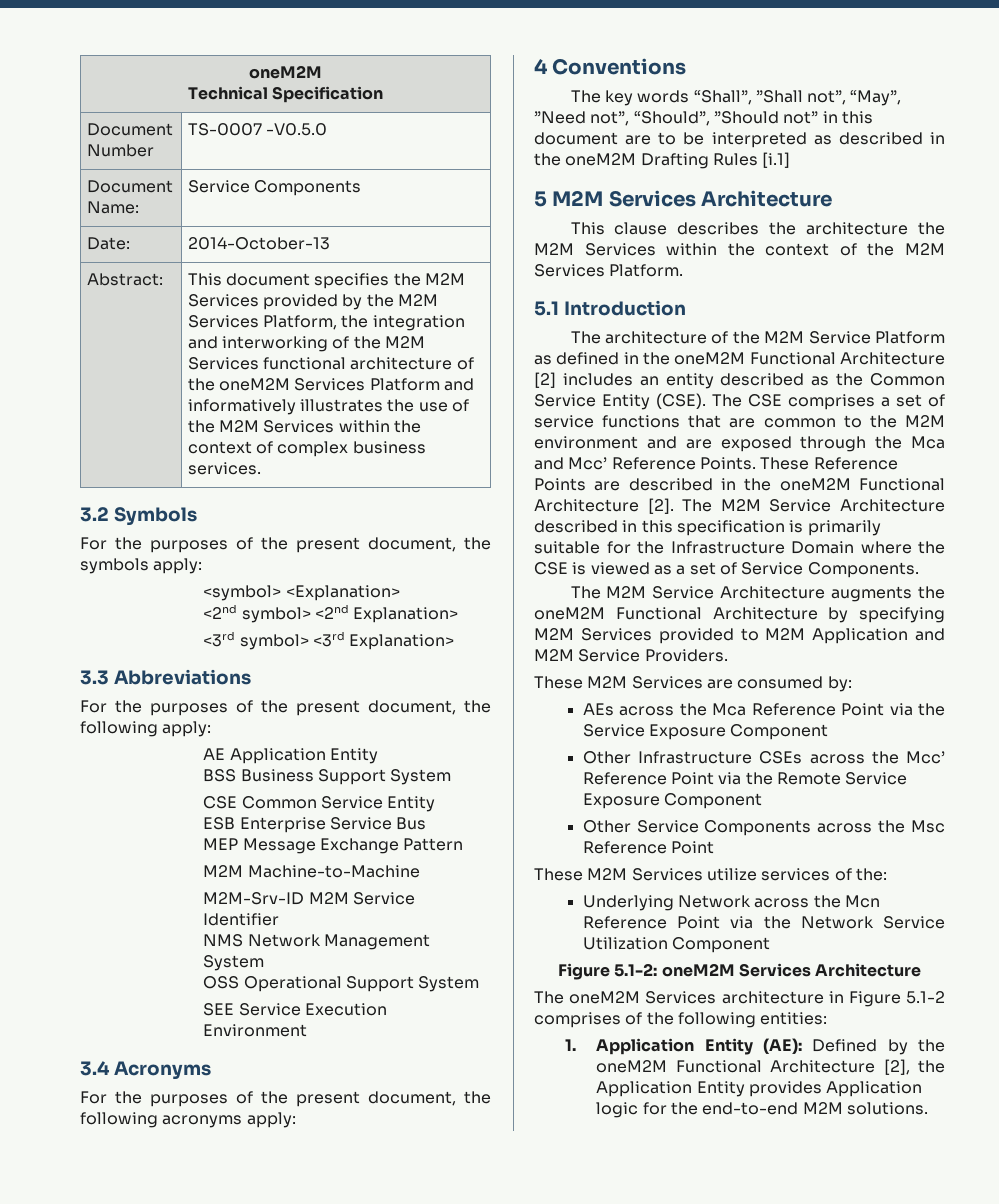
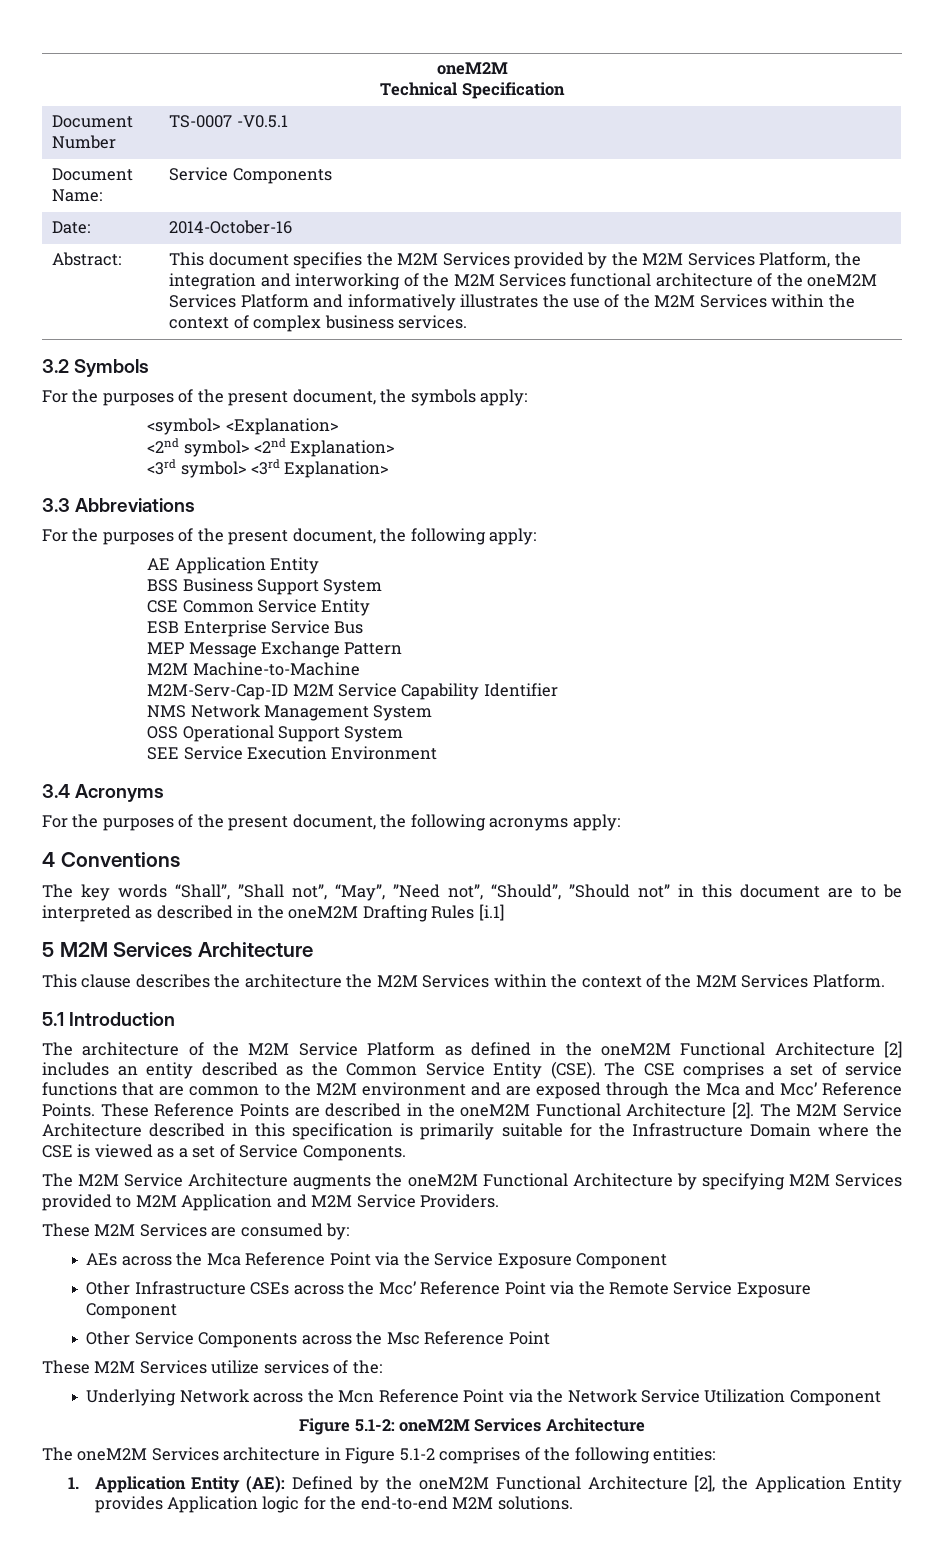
[266,123,328,136] -V0.5.0 -> [236,115,288,128] -V0.5.1
[187,237,330,250] 2014-October-13 -> [169,220,293,234] 2014-October-16
[203,892,415,905] M2M-Srv-ID M2M Service -> [147,683,480,700] M2M-Serv-Cap-ID M2M Service Capability

